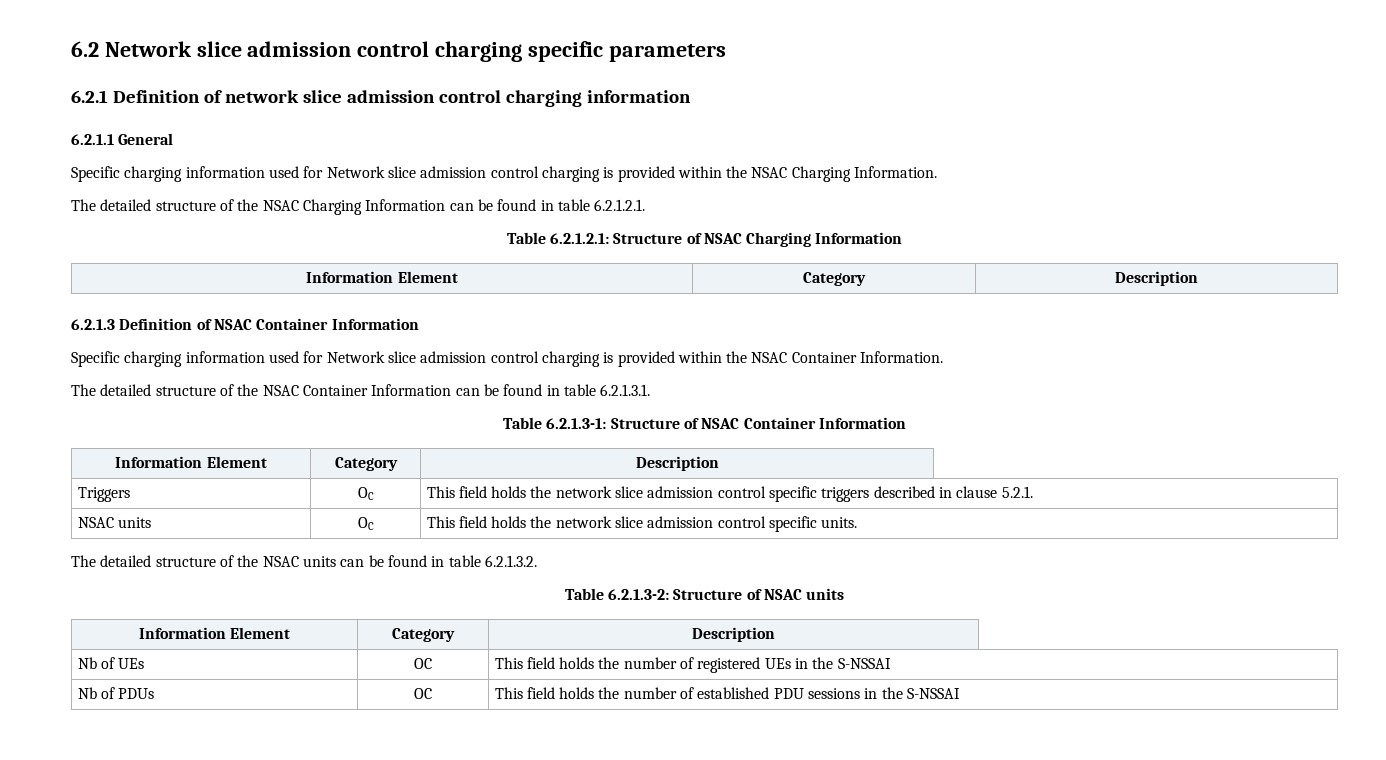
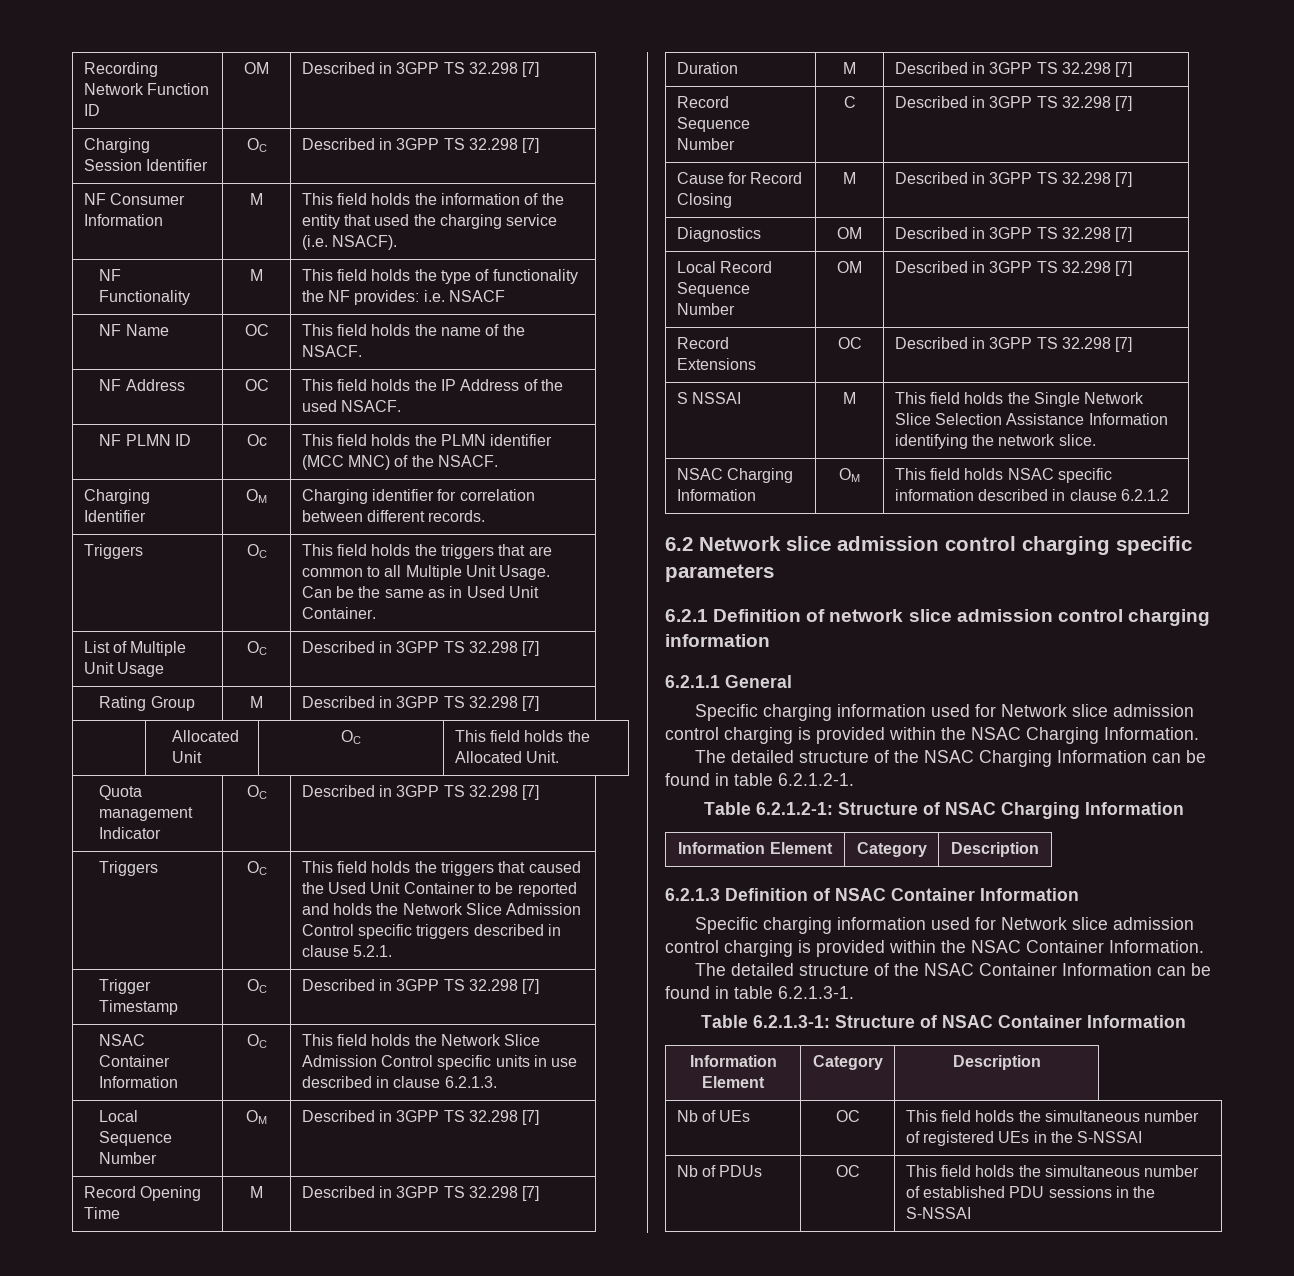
(71, 49) none -> [83,62,158,77] [83,83,210,95] [83,104,100,116] [244,62,269,74] [301,62,540,77] [83,138,150,153] [83,159,209,171] [246,138,267,152] [301,138,540,153] [83,193,186,205] [83,214,163,226] [250,193,263,205] [301,193,564,205] [301,214,558,229] [301,235,398,250] [99,269,122,281] [99,290,191,305] [250,269,263,281] [301,269,578,284] [301,290,506,305] [99,324,169,336] [244,324,269,336] [301,324,525,336] [301,345,362,357] [99,379,185,391] [244,379,269,391] [301,379,564,391] [301,400,402,412] [99,434,192,446] [246,434,267,446] [301,434,553,446] [301,455,499,470] [83,489,150,504] [83,510,146,522] [246,489,267,503] [301,489,535,504] [301,510,486,522] [83,544,143,559] [246,544,267,558] [301,544,552,559] [301,565,551,580] [301,586,540,598] [301,607,376,619] [83,641,187,656] [83,662,165,677] [246,641,267,655] [301,641,540,656] [99,696,195,711] [250,696,263,708] [301,696,540,711] [172,730,240,742] [172,751,203,763] [341,730,361,744] [454,730,590,742] [454,751,560,763] [99,785,143,800] [99,807,194,821] [99,827,162,839] [246,785,267,799] [301,785,540,800] [99,861,159,876] [246,861,267,875] [301,861,581,876] [301,882,577,897] [301,903,582,915] [301,924,562,939] [301,945,393,957] [99,979,152,994] [99,1000,179,1015] [246,979,267,993] [301,979,540,994] [99,1034,146,1046] [99,1055,171,1067] [99,1076,179,1088] [246,1034,267,1048] [301,1034,541,1046] [301,1055,578,1070] [301,1076,497,1088] [99,1110,139,1122] [99,1131,173,1146] [99,1152,158,1164] [246,1110,267,1124] [301,1110,540,1125] [83,1186,202,1201] [83,1207,120,1219] [250,1186,263,1198] [301,1186,540,1201] [676,62,738,74] [843,62,856,74] [894,62,1133,77] [676,96,729,108] [676,117,750,132] [676,138,735,150] [843,96,856,108] [894,96,1133,111] [676,172,803,184] [676,193,732,208] [843,172,856,184] [894,172,1133,187] [676,227,761,242] [837,227,862,239] [894,227,1133,242] [676,261,773,273] [676,282,750,297] [676,303,735,315] [837,261,862,273] [894,261,1133,276] [676,337,729,349] [676,358,756,370] [837,337,862,349] [894,337,1133,352] [676,392,742,404] [843,392,856,404] [894,392,1145,407] [894,413,1168,425] [894,434,1096,449] [676,468,794,483] [676,489,756,501] [839,468,860,482] [894,468,1113,483] [894,489,1170,501] Recording Network Function ID | OM | Described in 3GPP TS 32.298 [7] // Charging Session Identifier | OC | Described in 3GPP TS 32.298 [7] // NF Consumer Information | M | This field holds the information of the entity that used the charging service (i.e. NSACF). // NF Functionality | M | This field holds the type of functionality the NF provides: i.e. NSACF // NF Name | OC | This field holds the name of the NSACF. // NF Address | OC | This field holds the IP Address of the used NSACF. // NF PLMN ID | Oc | This field holds the PLMN identifier (MCC MNC) of the NSACF. // Charging Identifier | OM | Charging identifier for correlation between different records. // Triggers | OC | This field holds the triggers that are common to all Multiple Unit Usage. Can be the same as in Used Unit Container. // List of Multiple Unit Usage | OC | Described in 3GPP TS 32.298 [7] // Rating Group | M | Described in 3GPP TS 32.298 [7] // | Allocated Unit | OC | This field holds the Allocated Unit. // Quota management Indicator | OC | Described in 3GPP TS 32.298 [7] // Triggers | OC | This field holds the triggers that caused the Used Unit Container to be reported and holds the Network Slice Admission Control specific triggers described in clause 5.2.1. // Trigger Timestamp | OC | Described in 3GPP TS 32.298 [7] // NSAC Container Information | OC | This field holds the Network Slice Admission Control specific units in use described in clause 6.2.1.3. // Local Sequence Number | OM | Described in 3GPP TS 32.298 [7] // Record Opening Time | M | Described in 3GPP TS 32.298 [7] // Duration | M | Described in 3GPP TS 32.298 [7] // Record Sequence Number | C | Described in 3GPP TS 32.298 [7] // Cause for Record Closing | M | Described in 3GPP TS 32.298 [7] // Diagnostics | OM | Described in 3GPP TS 32.298 [7] // Local Record Sequence Number | OM | Described in 3GPP TS 32.298 [7] // Record Extensions | OC | Described in 3GPP TS 32.298 [7] // S NSSAI | M | This field holds the Single Network Slice Selection Assistance Information identifying the network slice. // NSAC Charging Information | OM | This field holds NSAC specific information described in clause 6.2.1.2 //
[594,199,646,211] [506,232,609,244] 6.2.1.2.1. // Table 6.2.1.2.1: -> [778,773,854,786] [703,802,833,815] 6.2.1.2-1. // Table 6.2.1.2-1:
[600,384,651,396] 6.2.1.3.1. -> [778,986,854,999] 6.2.1.3-1.
[77,487,130,502] [357,487,374,500] [426,486,1033,502] [77,517,151,528] [357,517,374,530] [426,516,858,532] [71,555,537,567] [564,588,845,600] [138,627,291,639] [392,628,455,642] [692,627,775,642] // Triggers | OC | This field holds the network slice admission control specific triggers described in clause 5.2.1. // NSAC units | OC | This field holds the network slice admission control specific units. // The detailed structure of the NSAC units can be found in table 6.2.1.3.2. // Table 6.2.1.3-2: Structure of NSAC units // Information Element | Category | Description -> (1041, 1062) none
(620, 663) none -> [1045,1110,1141,1122] simultaneous
(620, 693) none -> [1045,1165,1141,1177] simultaneous

